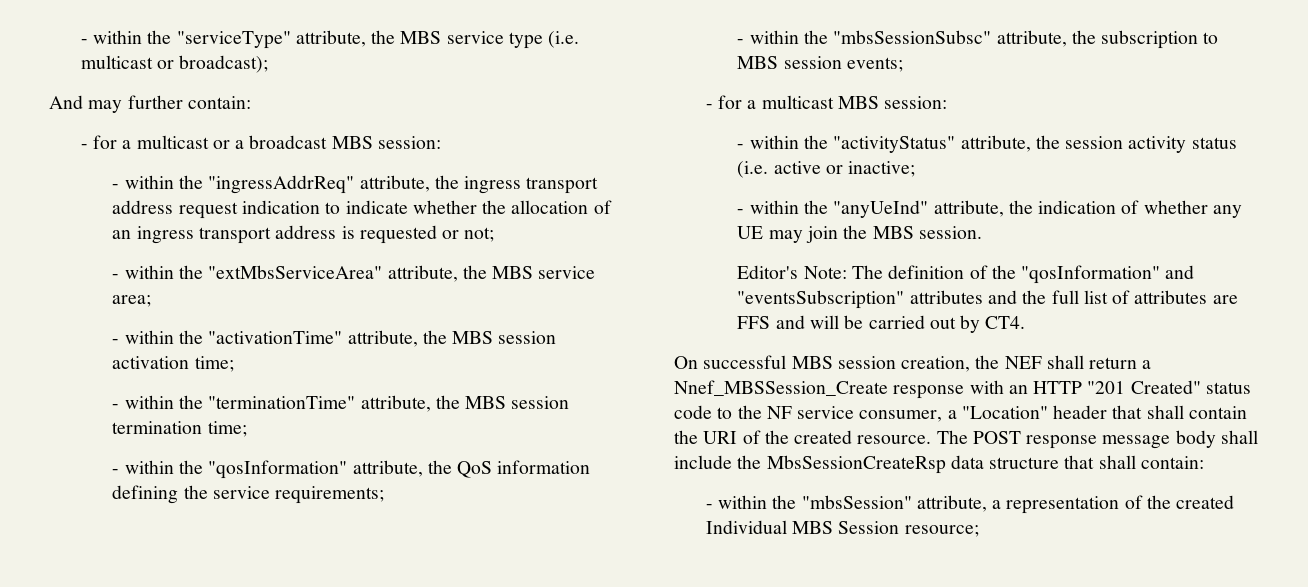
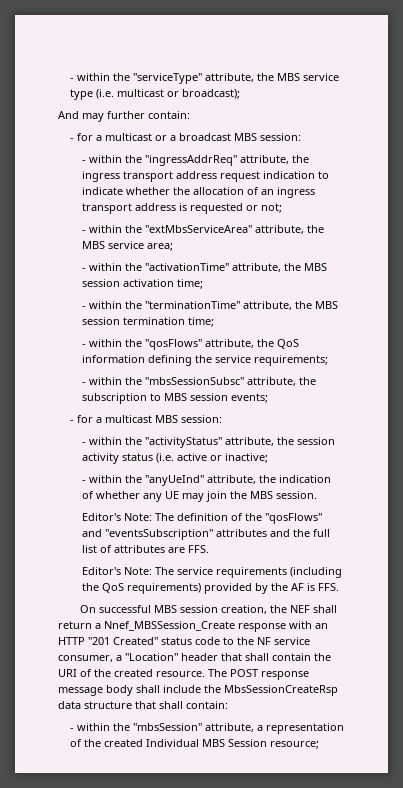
[208,460,348,479] "qosInformation" -> [145,339,203,350] "qosFlows"
[1021,265,1161,284] "qosInformation" -> [265,513,323,524] "qosFlows"
[737,315,1026,333] FFS and will be carried out by CT4. -> [188,545,210,553] [82,567,343,578] [82,583,340,594] FFS. // Editor's Note: The service requirements (including the QoS requirements) provided by the AF is FFS.

